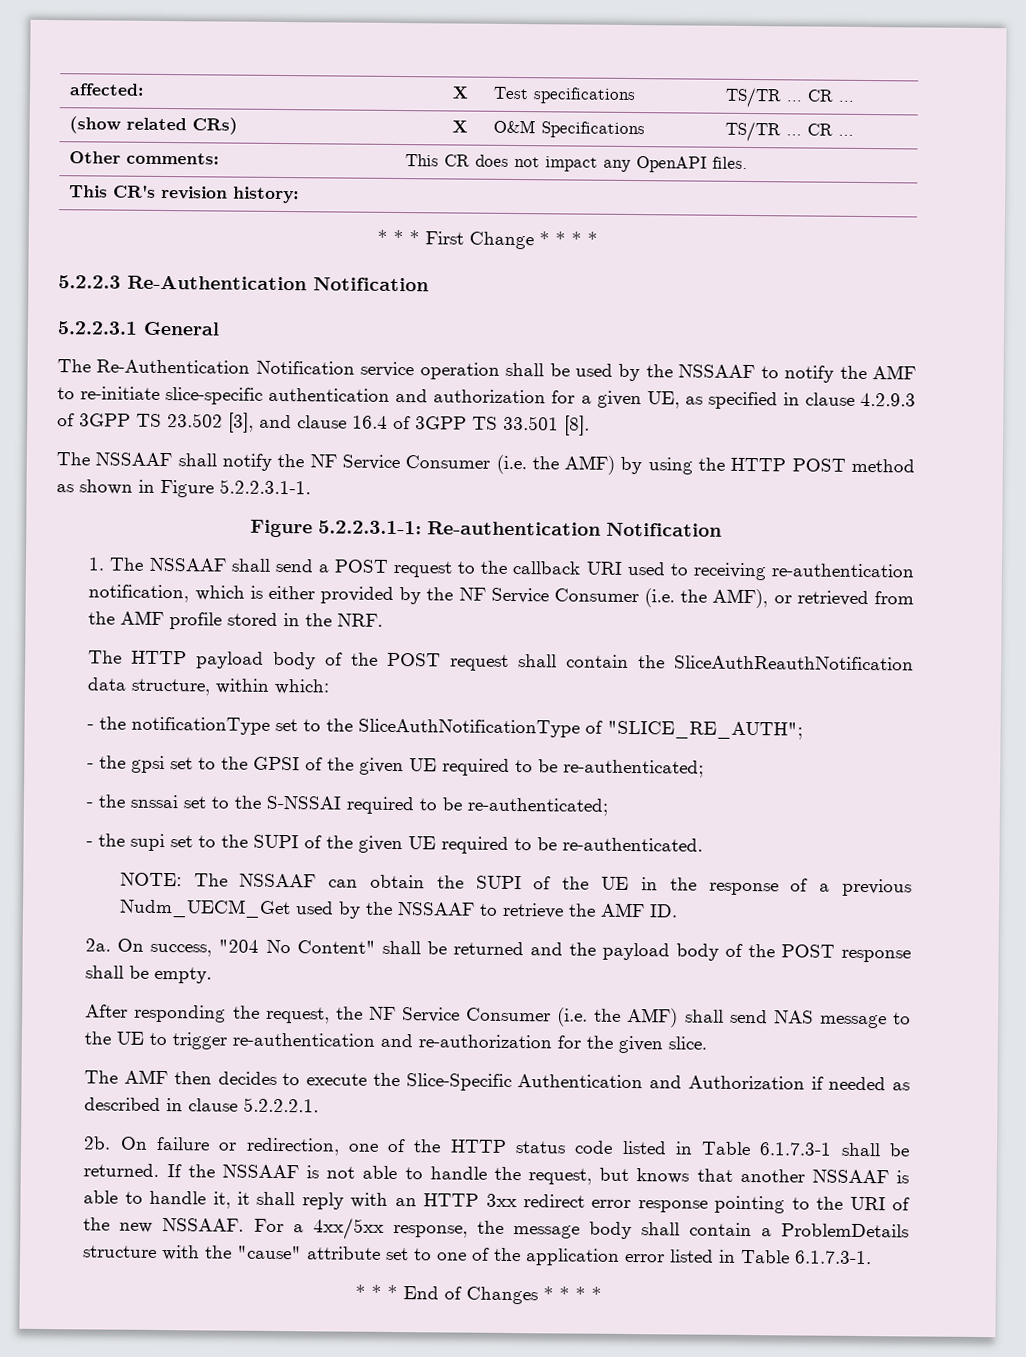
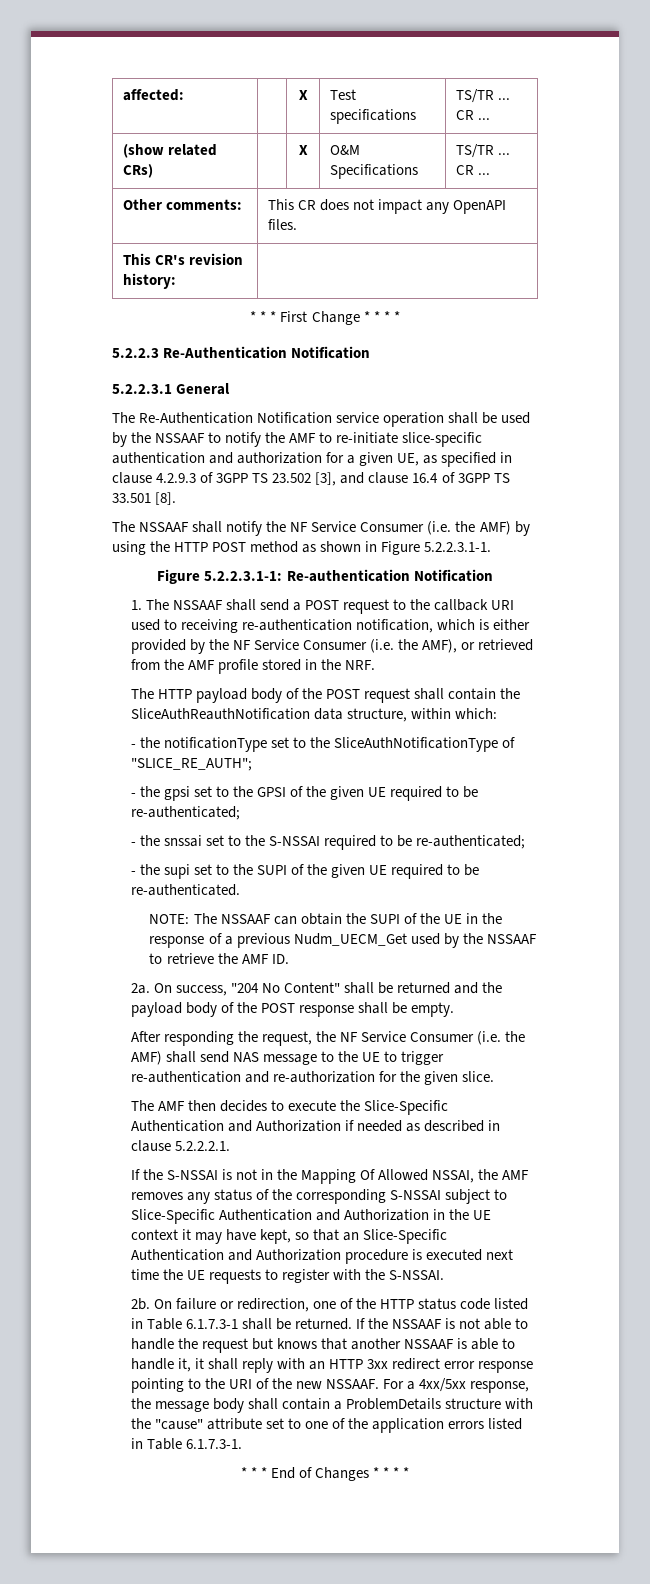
(320, 1105) none -> [130,1169,530,1184] [130,1189,508,1204] [130,1209,492,1224] [130,1229,448,1244] [130,1249,514,1264] [130,1269,445,1284] // If the S-NSSAI is not in the Mapping Of Allowed NSSAI, the AMF removes any status of the corresponding S-NSSAI subject to Slice-Specific Authentication and Authorization in the UE context it may have kept, so that an Slice-Specific Authentication and Authorization procedure is executed next time the UE requests to register with the S-NSSAI.
[528,1168,593,1185] request, -> [201,1338,248,1353] request
[625,1253,666,1263] error -> [448,1421,485,1429] errors

